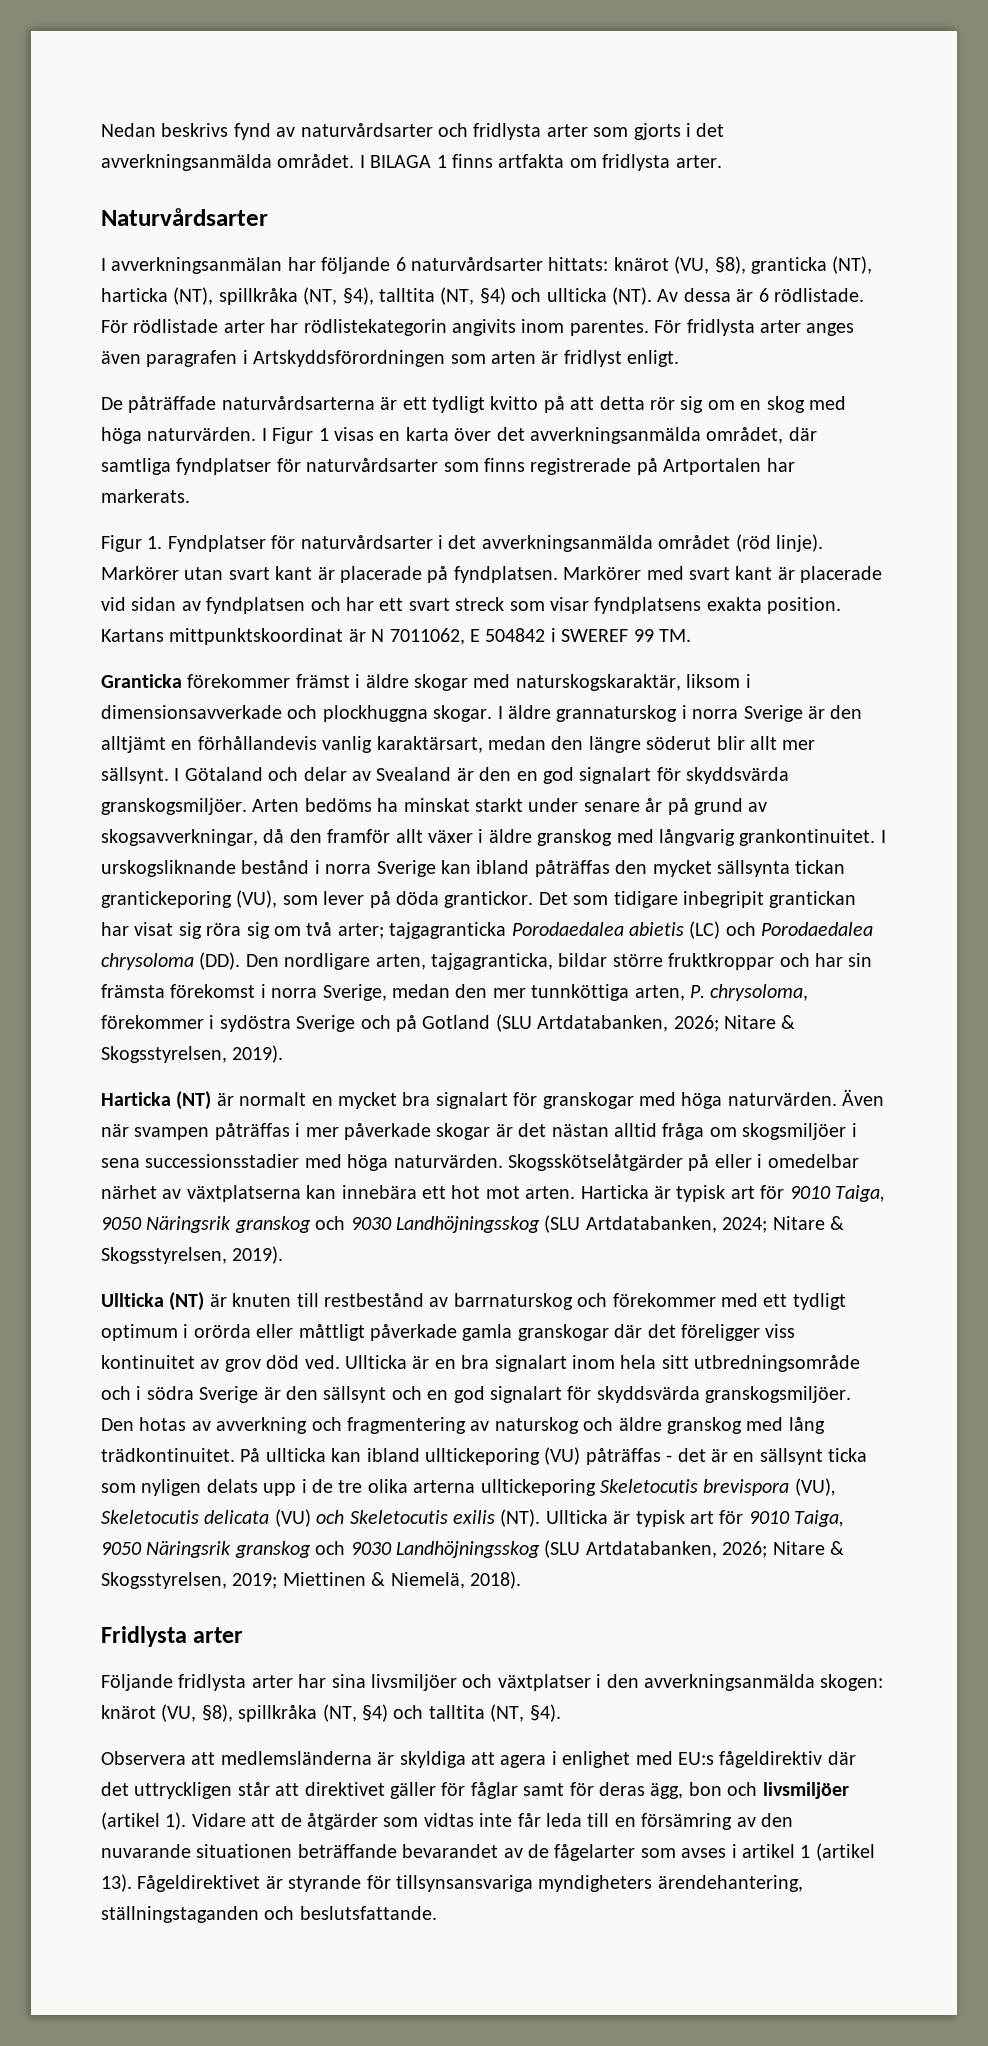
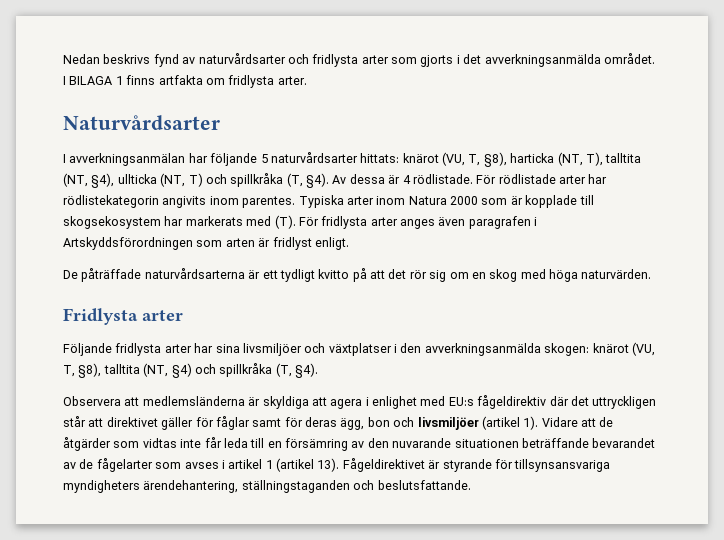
[395,257,406,271] 6 -> [260,154,268,163] 5
[714,256,873,274] [101,287,652,305] §8), granticka (NT), harticka (NT), spillkråka (NT, §4), talltita (NT, §4) och ullticka (NT). -> [468,152,642,167] [63,173,329,188] T, §8), harticka (NT, T), talltita (NT, §4), ullticka (NT, T) och spillkråka (T, §4).
[758,288,769,302] 6 -> [402,175,411,184] 4
(649, 328) none -> [298,195,594,208] [63,215,296,229] Typiska arter inom Natura 2000 som är kopplade till skogsekosystem har markerats med (T).
[599,396,645,410] detta -> [388,269,407,279] det
[261,427,817,444] [101,458,795,475] [101,489,190,503] [101,534,823,552] [101,566,883,583] [101,597,842,614] [101,628,691,645] [101,674,751,691] [101,705,863,722] [101,736,816,753] [101,767,790,784] [101,798,768,815] [101,829,886,846] [101,860,846,877] [101,890,857,908] [101,921,874,939] [101,952,873,970] [101,984,809,1001] [101,1014,796,1032] [101,1045,284,1063] [101,1089,885,1110] [101,1123,857,1140] [101,1154,859,1171] [101,1185,885,1202] [101,1215,844,1233] [101,1246,284,1264] [101,1292,846,1311] [101,1324,796,1341] [101,1355,861,1372] [101,1386,852,1403] [101,1417,825,1434] [101,1447,868,1465] [101,1478,836,1496] [101,1509,845,1527] [101,1540,844,1558] [101,1571,521,1589] I Figur 1 visas en karta över det avverkningsanmälda området, där samtliga fyndplatser för naturvårdsarter som finns registrerade på Artportalen har markerats. // Figur 1. Fyndplatser för naturvårdsarter i det avverkningsanmälda området (röd linje). Markörer utan svart kant är placerade på fyndplatsen. Markörer med svart kant är placerade vid sidan av fyndplatsen och har ett svart streck som visar fyndplatsens exakta position. Kartans mittpunktskoordinat är N 7011062, E 504842 i SWEREF 99 TM. // Granticka förekommer främst i äldre skogar med naturskogskaraktär, liksom i dimensionsavverkade och plockhuggna skogar. I äldre grannaturskog i norra Sverige är den alltjämt en förhållandevis vanlig karaktärsart, medan den längre söderut blir allt mer sällsynt. I Götaland och delar av Svealand är den en god signalart för skyddsvärda granskogsmiljöer. Arten bedöms ha minskat starkt under senare år på grund av skogsavverkningar, då den framför allt växer i äldre granskog med långvarig grankontinuitet. I urskogsliknande bestånd i norra Sverige kan ibland påträffas den mycket sällsynta tickan grantickeporing (VU), som lever på döda grantickor. Det som tidigare inbegripit grantickan har visat sig röra sig om två arter; tajgagranticka Porodaedalea abietis (LC) och Porodaedalea chrysoloma (DD). Den nordligare arten, tajgagranticka, bildar större fruktkroppar och har sin främsta förekomst i norra Sverige, medan den mer tunnköttiga arten, P. chrysoloma, förekommer i sydöstra Sverige och på Gotland (SLU Artdatabanken, 2026; Nitare & Skogsstyrelsen, 2019). // Harticka (NT) är normalt en mycket bra signalart för granskogar med höga naturvärden. Även när svampen påträffas i mer påverkade skogar är det nästan alltid fråga om skogsmiljöer i sena successionsstadier med höga naturvärden. Skogsskötselåtgärder på eller i omedelbar närhet av växtplatserna kan innebära ett hot mot arten. Harticka är typisk art för 9010 Taiga, 9050 Näringsrik granskog och 9030 Landhöjningsskog (SLU Artdatabanken, 2024; Nitare & Skogsstyrelsen, 2019). // Ullticka (NT) är knuten till restbestånd av barrnaturskog och förekommer med ett tydligt optimum i orörda eller måttligt påverkade gamla granskogar där det föreligger viss kontinuitet av grov död ved. Ullticka är en bra signalart inom hela sitt utbredningsområde och i södra Sverige är den sällsynt och en god signalart för skyddsvärda granskogsmiljöer. Den hotas av avverkning och fragmentering av naturskog och äldre granskog med lång trädkontinuitet. På ullticka kan ibland ulltickeporing (VU) påträffas - det är en sällsynt ticka som nyligen delats upp i de tre olika arterna ulltickeporing Skeletocutis brevispora (VU), Skeletocutis delicata (VU) och Skeletocutis exilis (NT). Ullticka är typisk art för 9010 Taiga, 9050 Näringsrik granskog och 9030 Landhöjningsskog (SLU Artdatabanken, 2026; Nitare & Skogsstyrelsen, 2019; Miettinen & Niemelä, 2018). -> (652, 274) none
[201,1704,525,1722] §8), spillkråka (NT, §4) och talltita (NT, -> [63,363,292,378] T, §8), talltita (NT, §4) och spillkråka (T,

